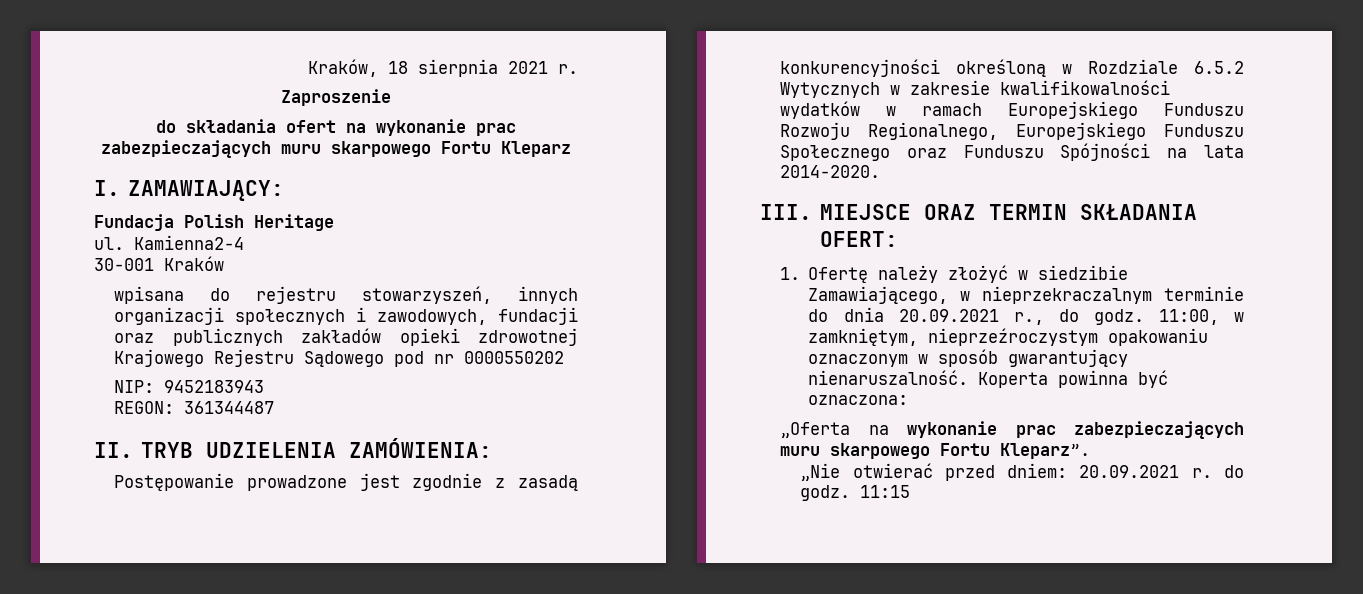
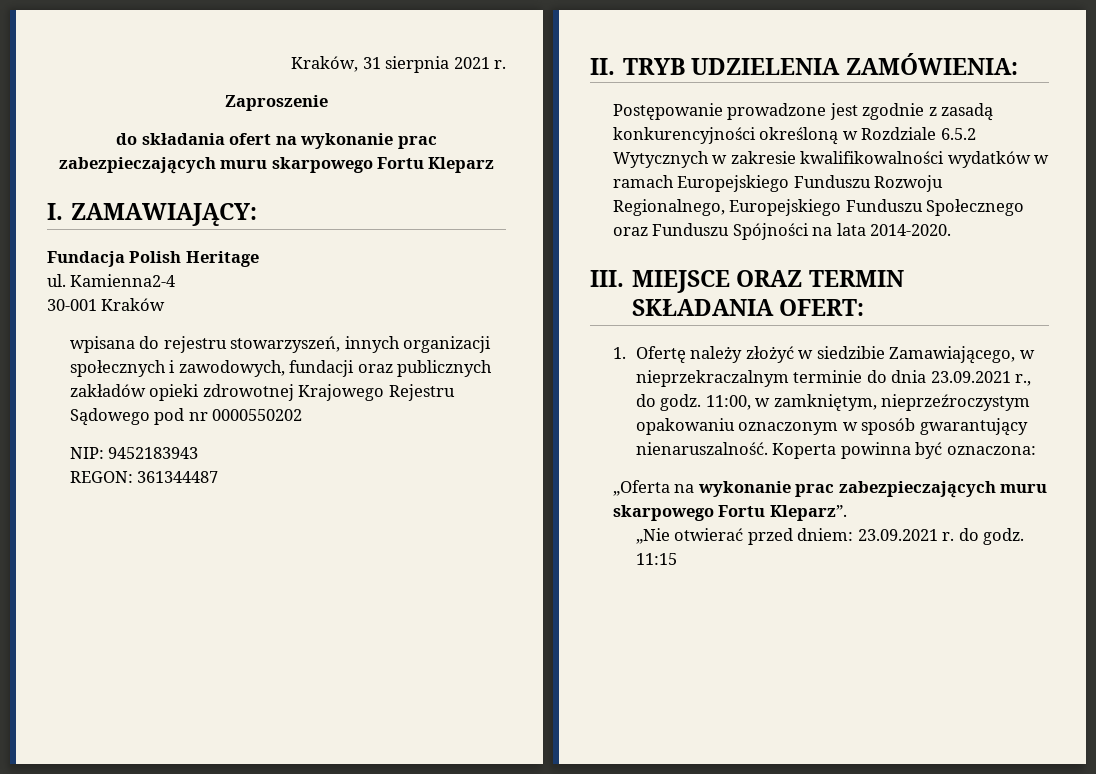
[388,61,408,74] 18 -> [362,57,381,69] 31
[898,309,999,322] 20.09.2021 -> [930,371,1011,383] 23.09.2021
[1079,465,1180,478] 20.09.2021 -> [857,529,938,541] 23.09.2021

